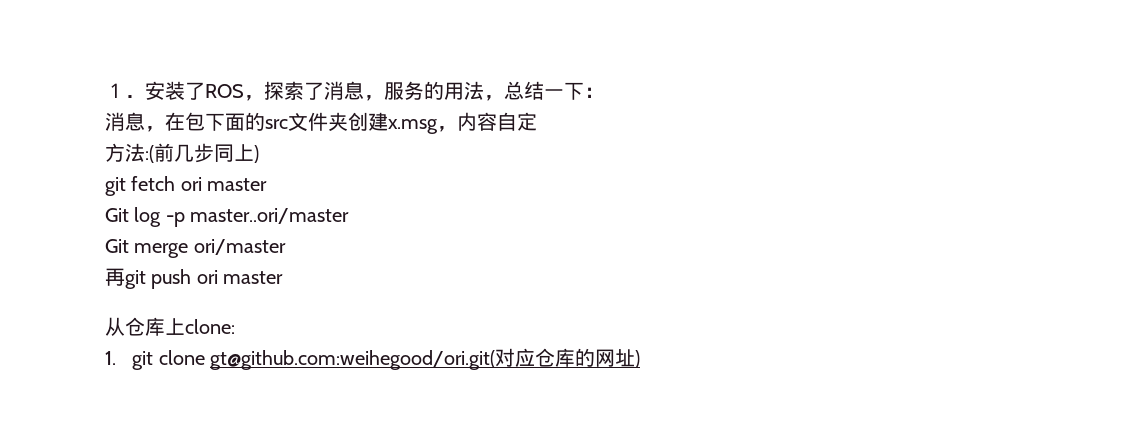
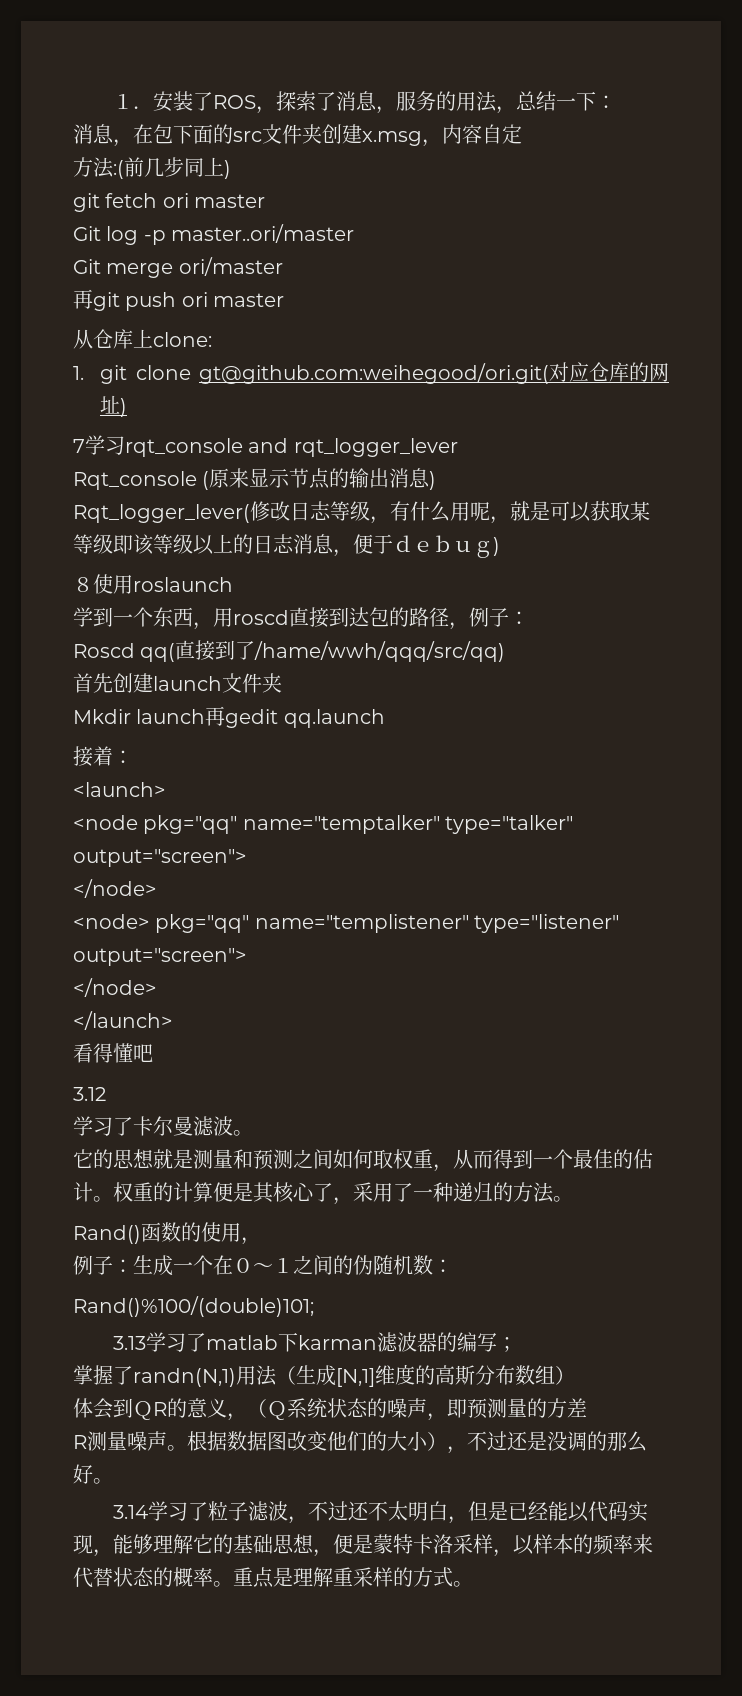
(641, 359) none -> [73,435,458,457] [73,468,437,490] [73,501,650,524] [73,534,500,558] [73,574,233,594] [73,607,529,630] [73,640,506,662] [73,673,282,693] [73,706,385,728] [73,746,133,767] [73,782,166,797] [73,815,574,834] [73,849,247,867] [73,879,157,898] [73,914,620,933] [73,948,247,966] [73,978,157,997] [73,1011,173,1030] [73,1043,153,1063] [73,1087,106,1101] [73,1116,253,1136] [73,1149,653,1172] [73,1182,573,1205] [73,1222,261,1245] [73,1255,453,1276] [73,1296,314,1317] [113,1332,518,1352] [73,1364,575,1387] [73,1398,587,1421] [73,1431,647,1454] [73,1464,113,1484] [113,1501,649,1524] [73,1534,653,1557] [73,1567,473,1588] // 7学习rqt_console and rqt_logger_lever // Rqt_console (原来显示节点的输出消息) // Rqt_logger_lever(修改日志等级，有什么用呢，就是可以获取某等级即该等级以上的日志消息，便于ｄｅｂｕｇ) // ８使用roslaunch // 学到一个东西，用roscd直接到达包的路径，例子： // Roscd qq(直接到了/hame/wwh/qqq/src/qq) // 首先创建launch文件夹 // Mkdir launch再gedit qq.launch // 接着： // <launch> // <node pkg="qq" name="temptalker" type="talker" output="screen"> // </node> // <node> pkg="qq" name="templistener" type="listener" output="screen"> // </node> // </launch> // 看得懂吧 // 3.12 // 学习了卡尔曼滤波。 // 它的思想就是测量和预测之间如何取权重，从而得到一个最佳的估计。权重的计算便是其核心了，采用了一种递归的方法。 // Rand()函数的使用， // 例子：生成一个在０～１之间的伪随机数： // Rand()%100/(double)101; // 3.13学习了matlab下karman滤波器的编写； // 掌握了randn(N,1)用法（生成[N,1]维度的高斯分布数组） // 体会到ＱR的意义，（Ｑ系统状态的噪声，即预测量的方差 // R测量噪声。根据数据图改变他们的大小），不过还是没调的那么好。 // 3.14学习了粒子滤波，不过还不太明白，但是已经能以代码实现，能够理解它的基础思想，便是蒙特卡洛采样，以样本的频率来代替状态的概率。重点是理解重采样的方式。

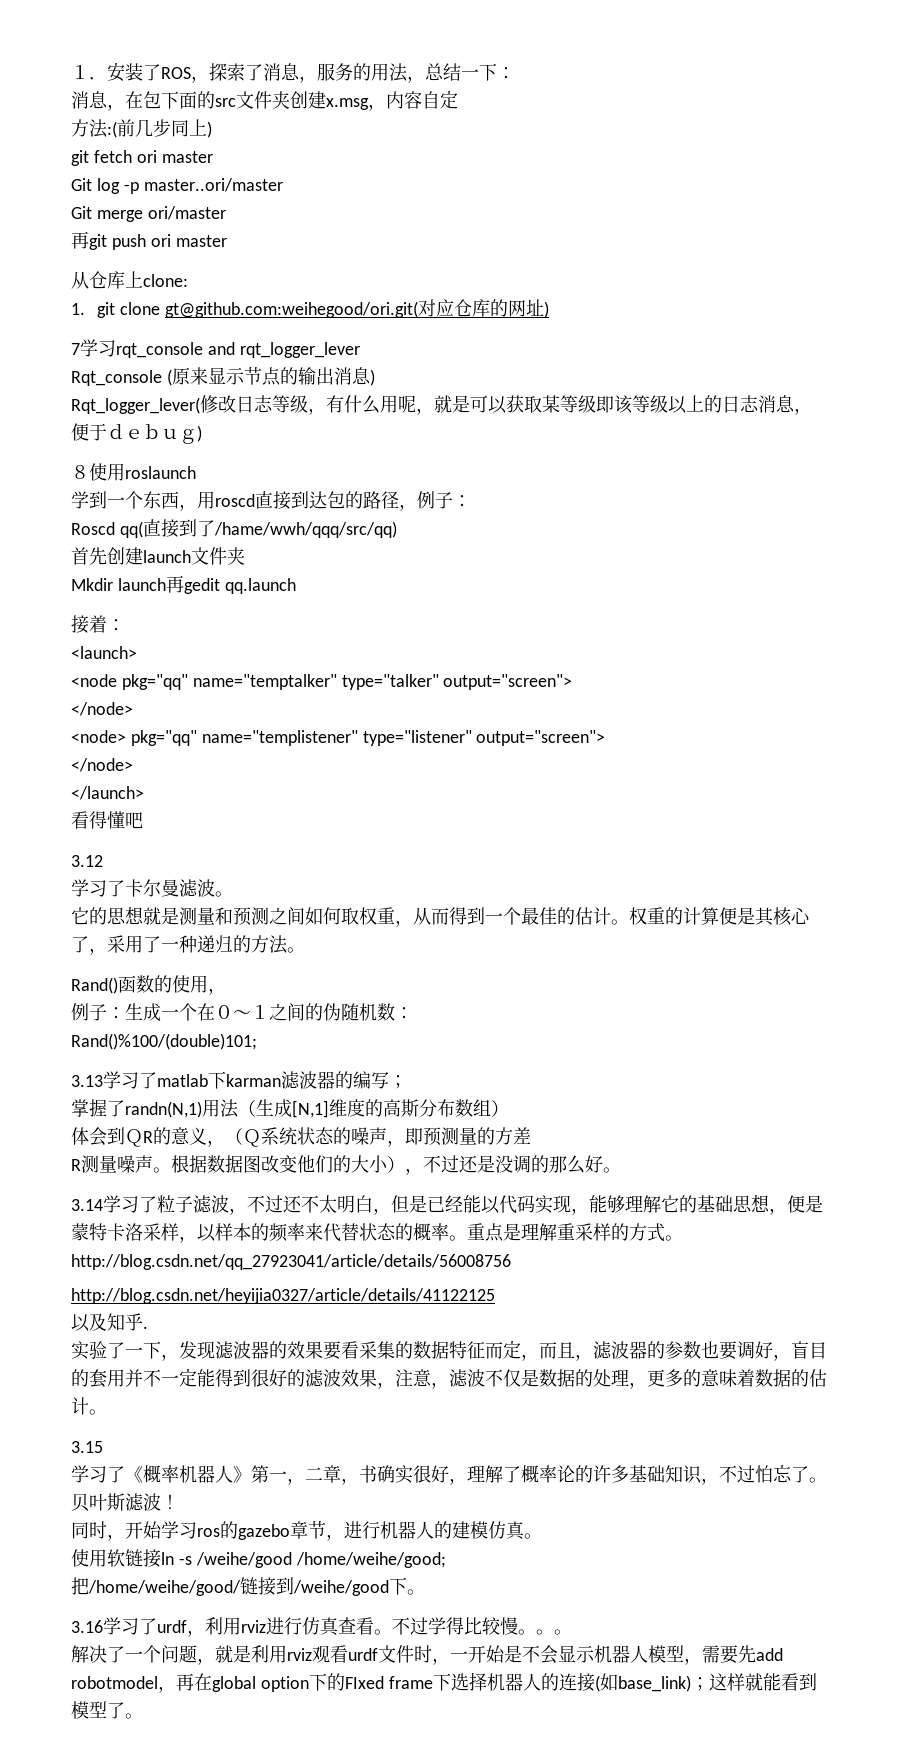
(473, 1584) none -> [71,1254,511,1270] [71,1288,495,1304] [71,1313,148,1332] [71,1340,827,1361] [71,1368,827,1389] [71,1397,107,1415] [71,1441,103,1453] [71,1464,827,1485] [71,1493,179,1512] [71,1521,542,1541] [71,1549,446,1568] [71,1577,425,1596] [71,1617,572,1637] [71,1645,783,1665] [71,1672,817,1693] [71,1701,143,1719] http://blog.csdn.net/qq_27923041/article/details/56008756 // http://blog.csdn.net/heyijia0327/article/details/41122125 // 以及知乎. // 实验了一下，发现滤波器的效果要看采集的数据特征而定，而且，滤波器的参数也要调好，盲目的套用并不一定能得到很好的滤波效果，注意，滤波不仅是数据的处理，更多的意味着数据的估计。 // 3.15 // 学习了《概率机器人》第一，二章，书确实很好，理解了概率论的许多基础知识，不过怕忘了。贝叶斯滤波！ // 同时，开始学习ros的gazebo章节，进行机器人的建模仿真。 // 使用软链接ln -s /weihe/good /home/weihe/good; // 把/home/weihe/good/链接到/weihe/good下。 // 3.16学习了urdf，利用rviz进行仿真查看。不过学得比较慢。。。 // 解决了一个问题，就是利用rviz观看urdf文件时，一开始是不会显示机器人模型，需要先add robotmodel，再在global option下的FIxed frame下选择机器人的连接(如base_link)；这样就能看到模型了。

